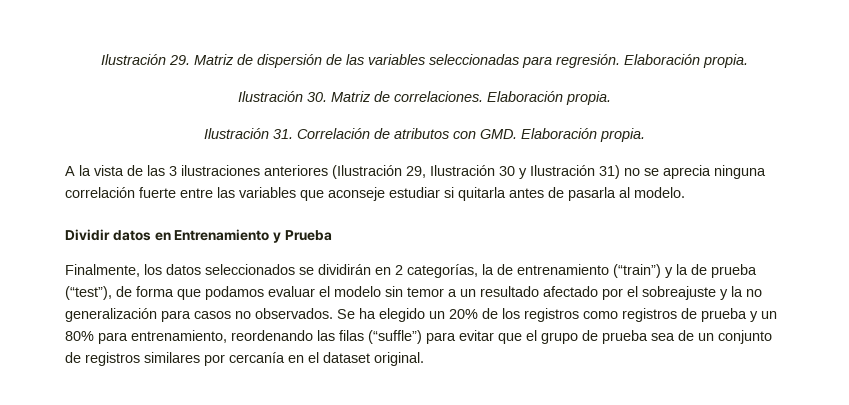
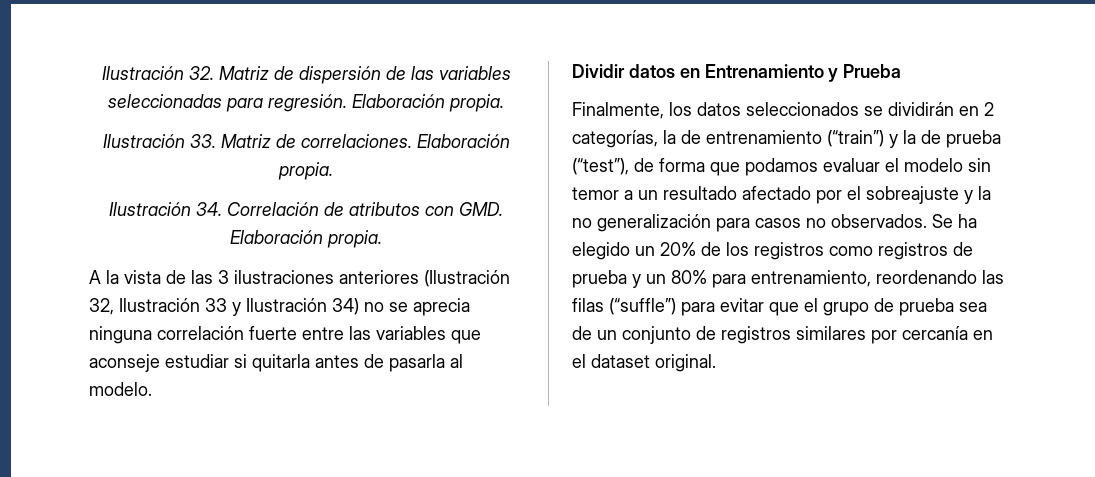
[101,54,190,65] Ilustración 29. -> [101,66,214,80] Ilustración 32.
[307,92,327,102] 30. -> [189,134,216,148] 33.
[273,129,293,139] 31. -> [196,202,222,216] 34.
[406,165,515,178] 29, Ilustración 30 -> [89,298,227,315] 32, Ilustración 33
[599,165,620,179] 31) -> [332,298,359,315] 34)

